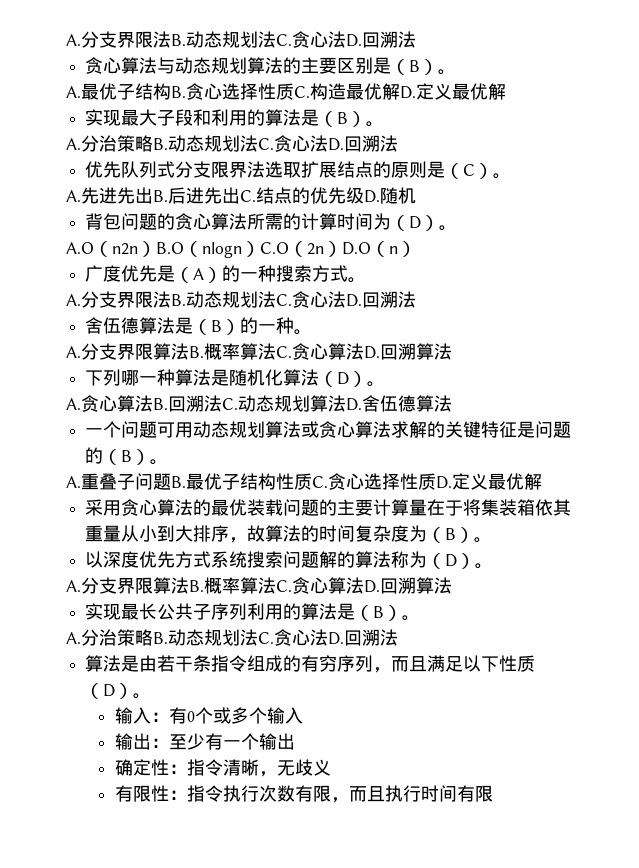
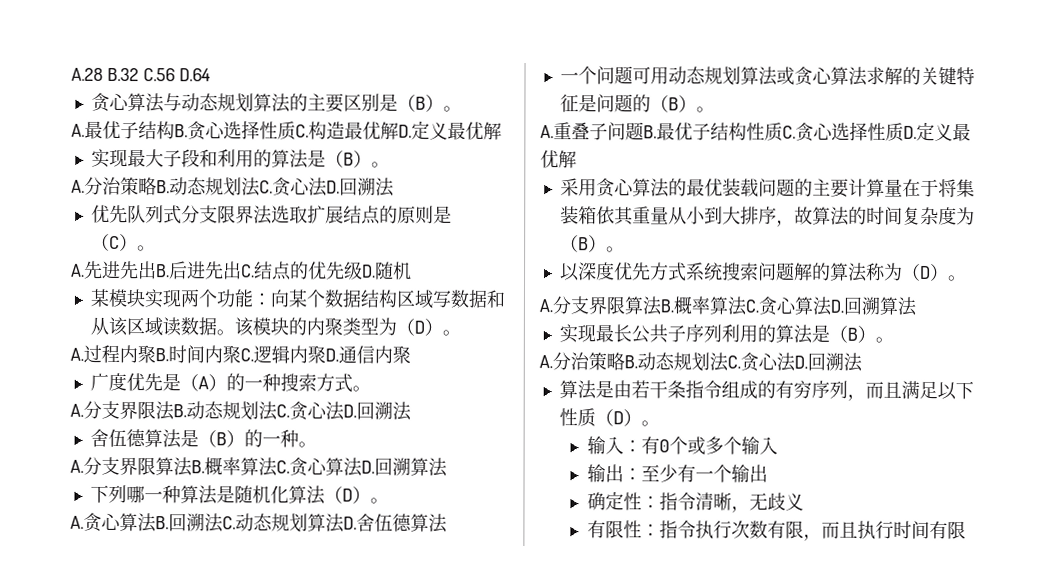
[66,31,416,48] A.分支界限法B.动态规划法C.贪心法D.回溯法 -> [71,67,211,82] A.28 B.32 C.56 D.64
[85,213,458,231] [66,241,416,258] 背包问题的贪心算法所需的计算时间为（D）。 // A.O（n2n）B.O（nlogn）C.O（2n）D.O（n） -> [89,288,505,309] [89,316,461,337] [70,344,411,364] 某模块实现两个功能：向某个数据结构区域写数据和从该区域读数据。该模块的内聚类型为（D）。 // A.过程内聚B.时间内聚C.逻辑内聚D.通信内聚

